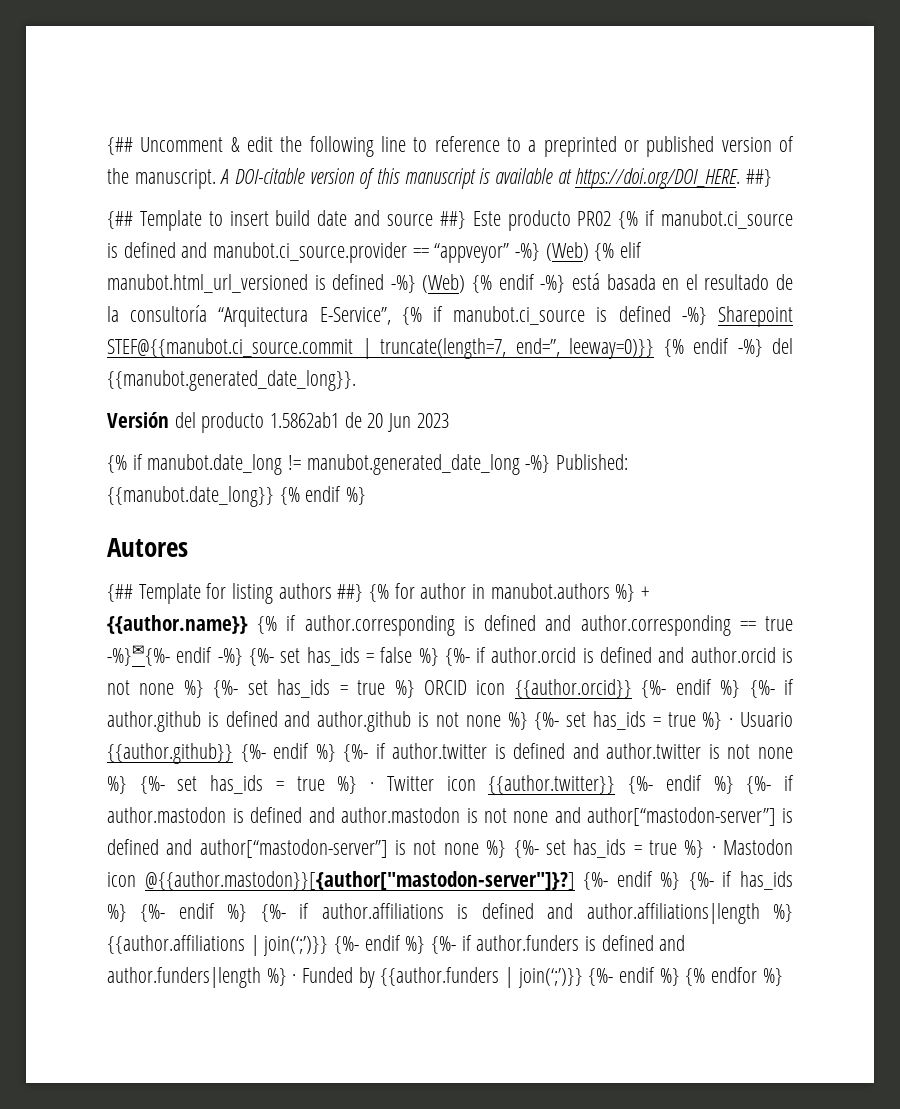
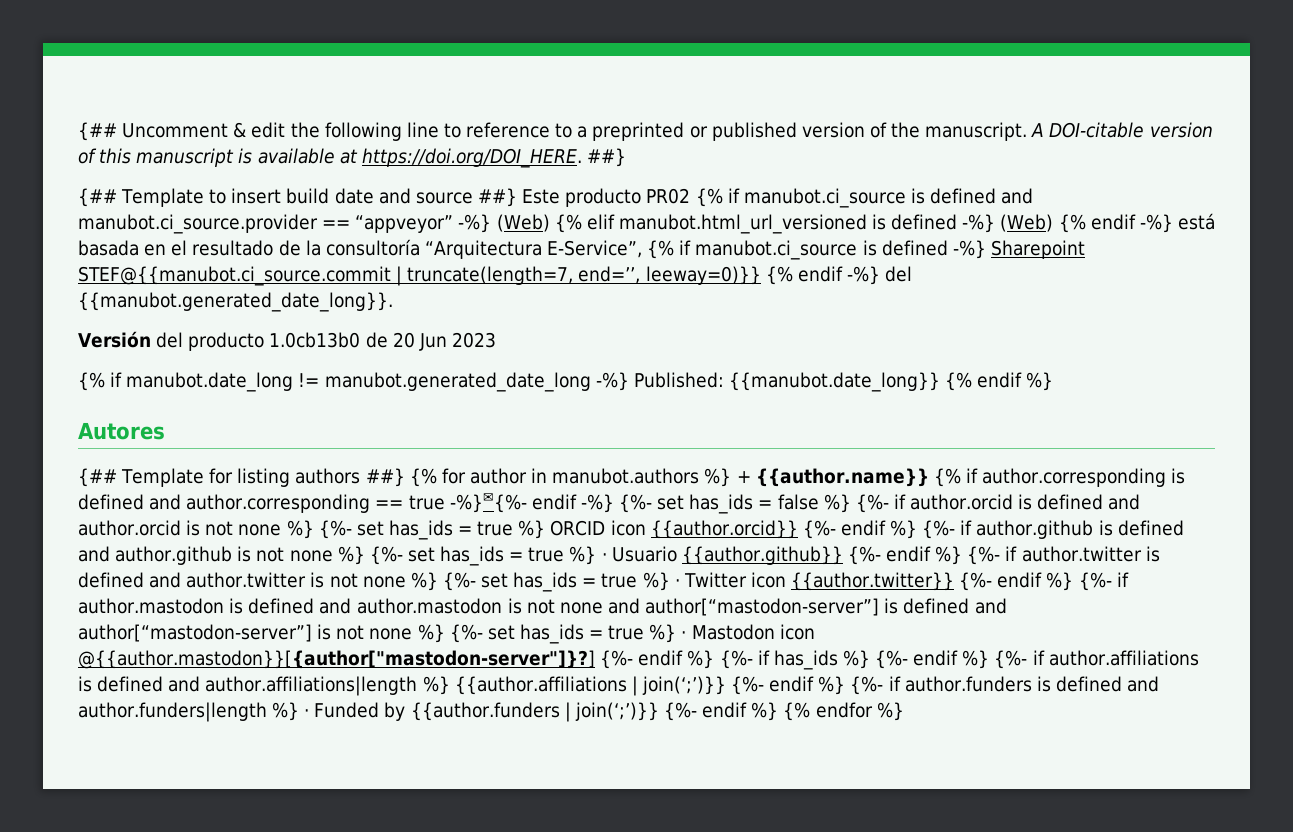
[270,412,340,428] 1.5862ab1 -> [269,332,361,348] 1.0cb13b0

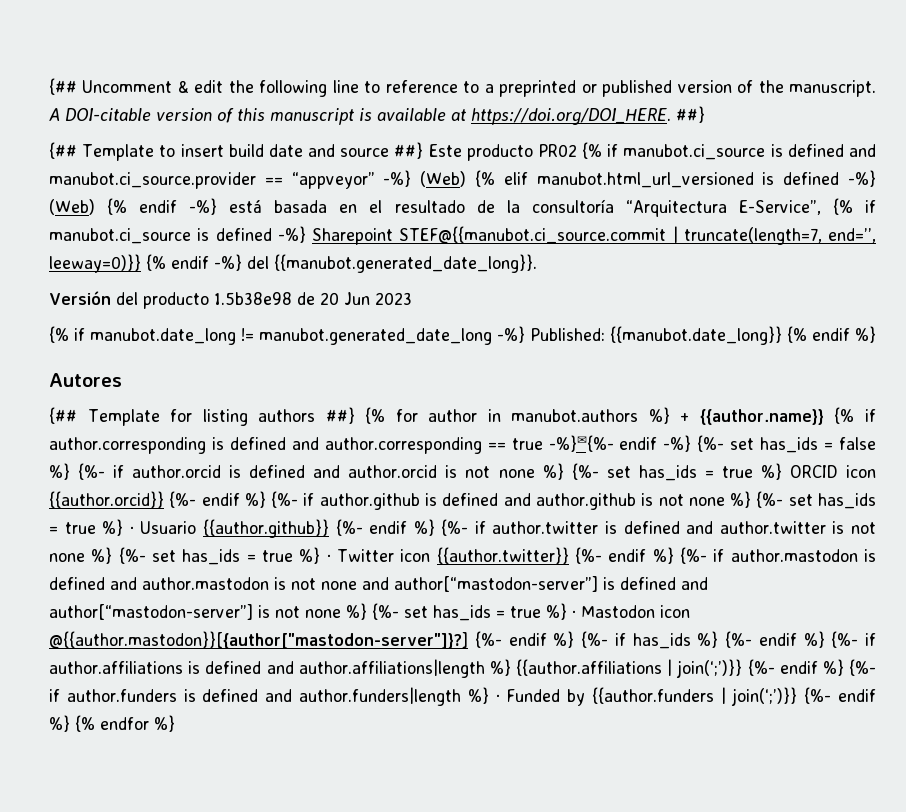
[269,332,361,348] 1.0cb13b0 -> [213,292,292,305] 1.5b38e98

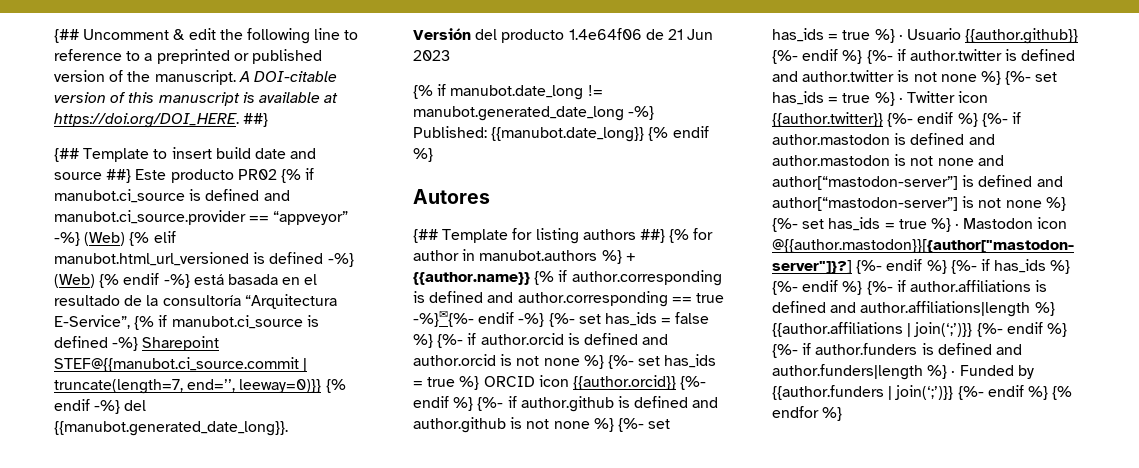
[213,292,339,305] 1.5b38e98 de 20 -> [568,28,683,40] 1.4e64f06 de 21

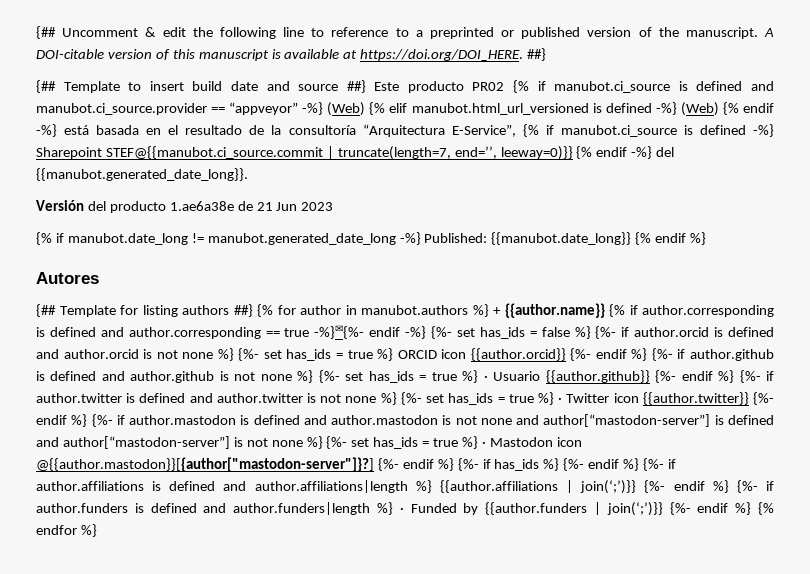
[568,28,642,40] 1.4e64f06 -> [169,201,234,211] 1.ae6a38e

